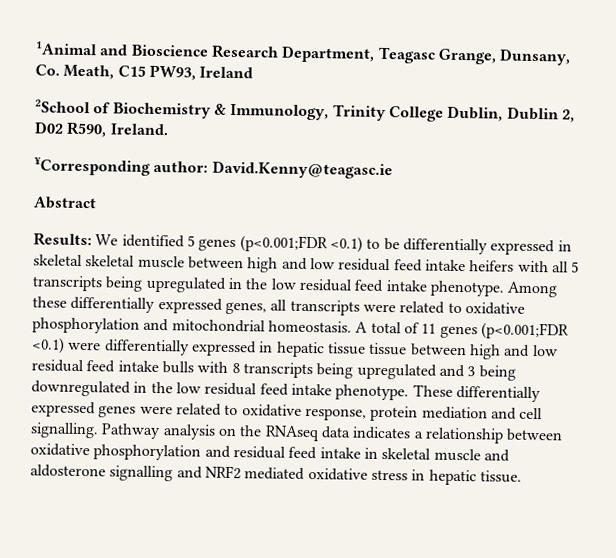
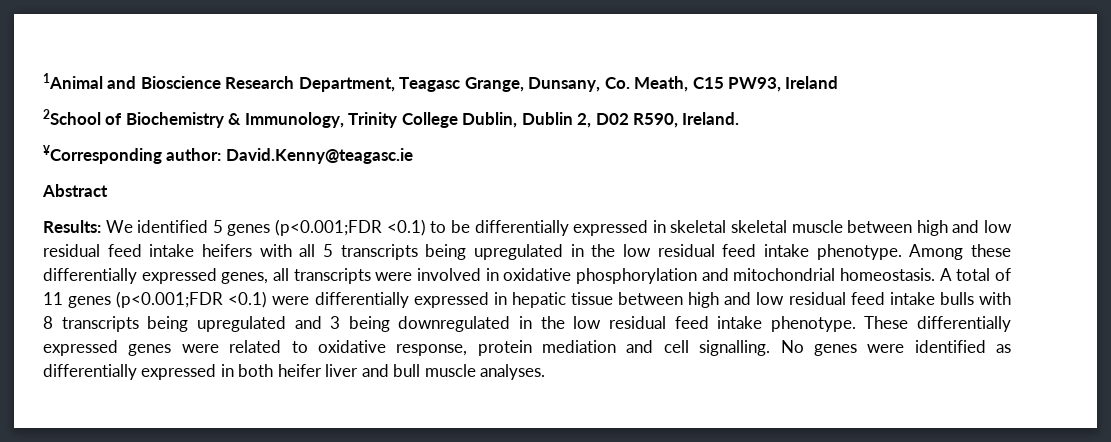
[399,301,462,314] related to -> [417,268,499,281] involved in
[368,342,408,356] tissue -> (613, 298) none
[101,423,564,444] [30,443,510,462] [30,464,522,486] Pathway analysis on the RNAseq data indicates a relationship between oxidative phosphorylation and residual feed intake in skeletal muscle and aldosterone signalling and NRF2 mediated oxidative stress in hepatic tissue. -> [780,340,1011,356] [43,364,546,380] No genes were identified as differentially expressed in both heifer liver and bull muscle analyses.

